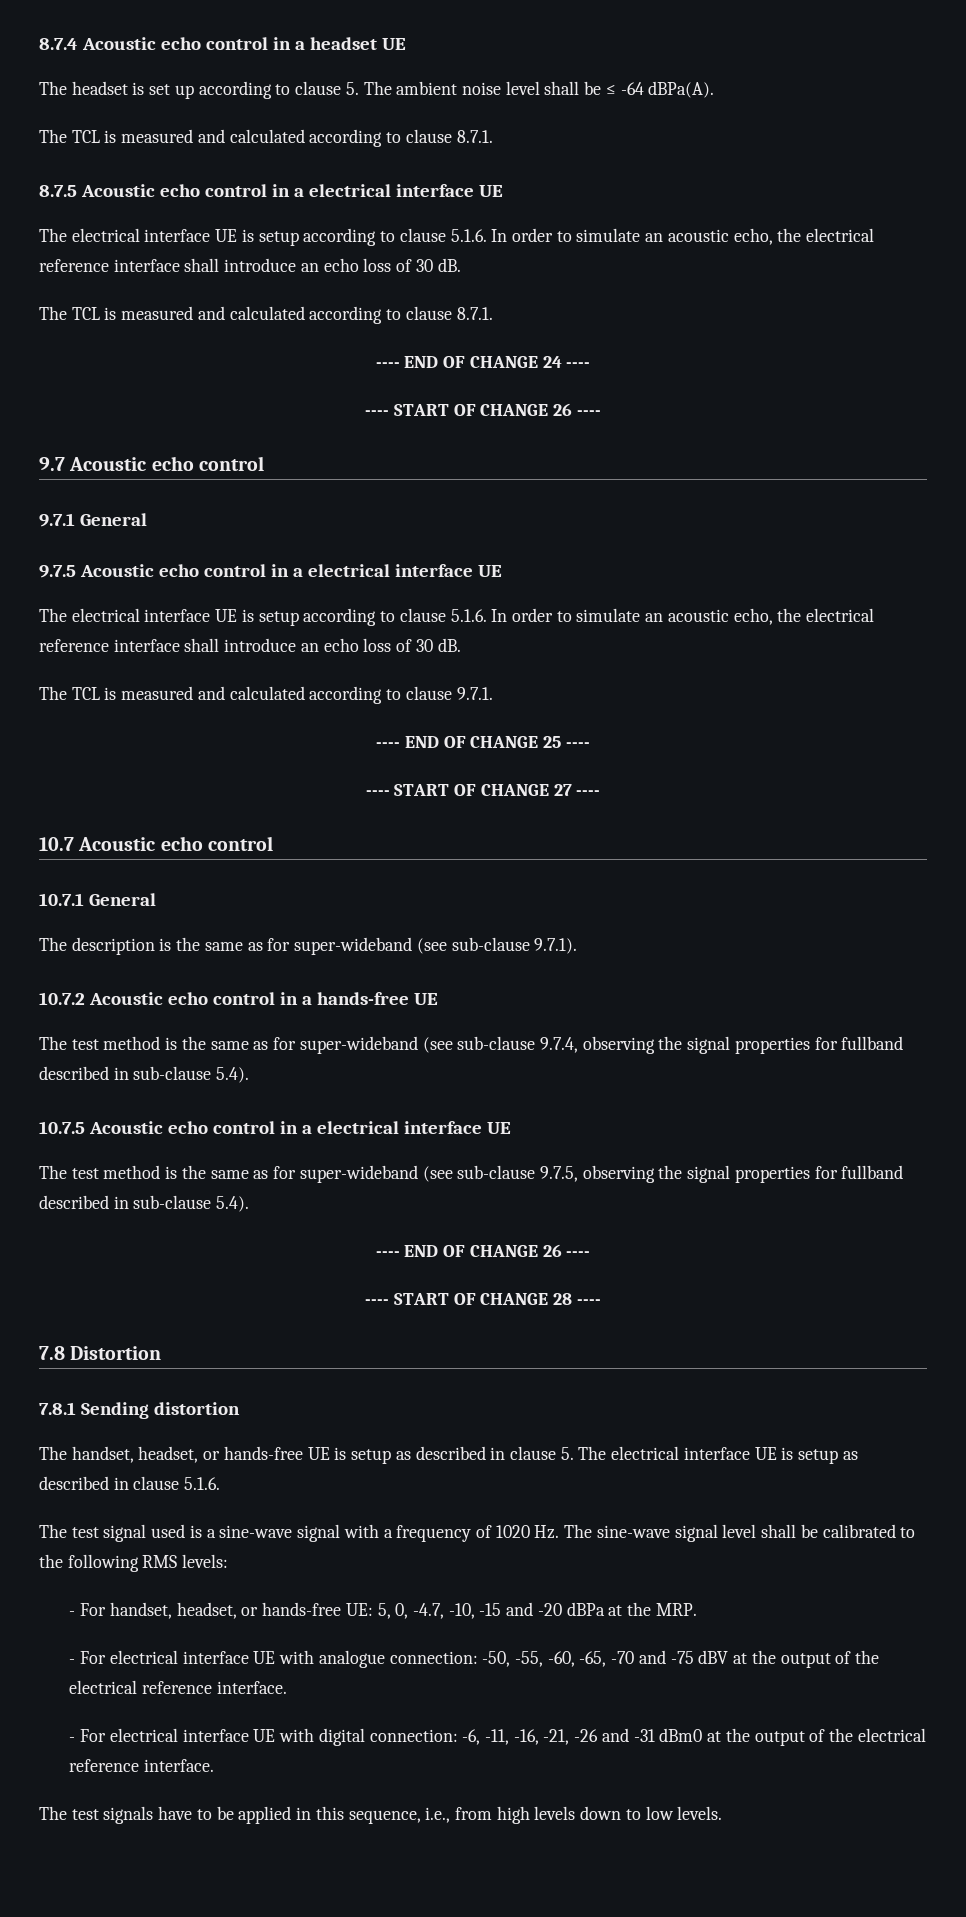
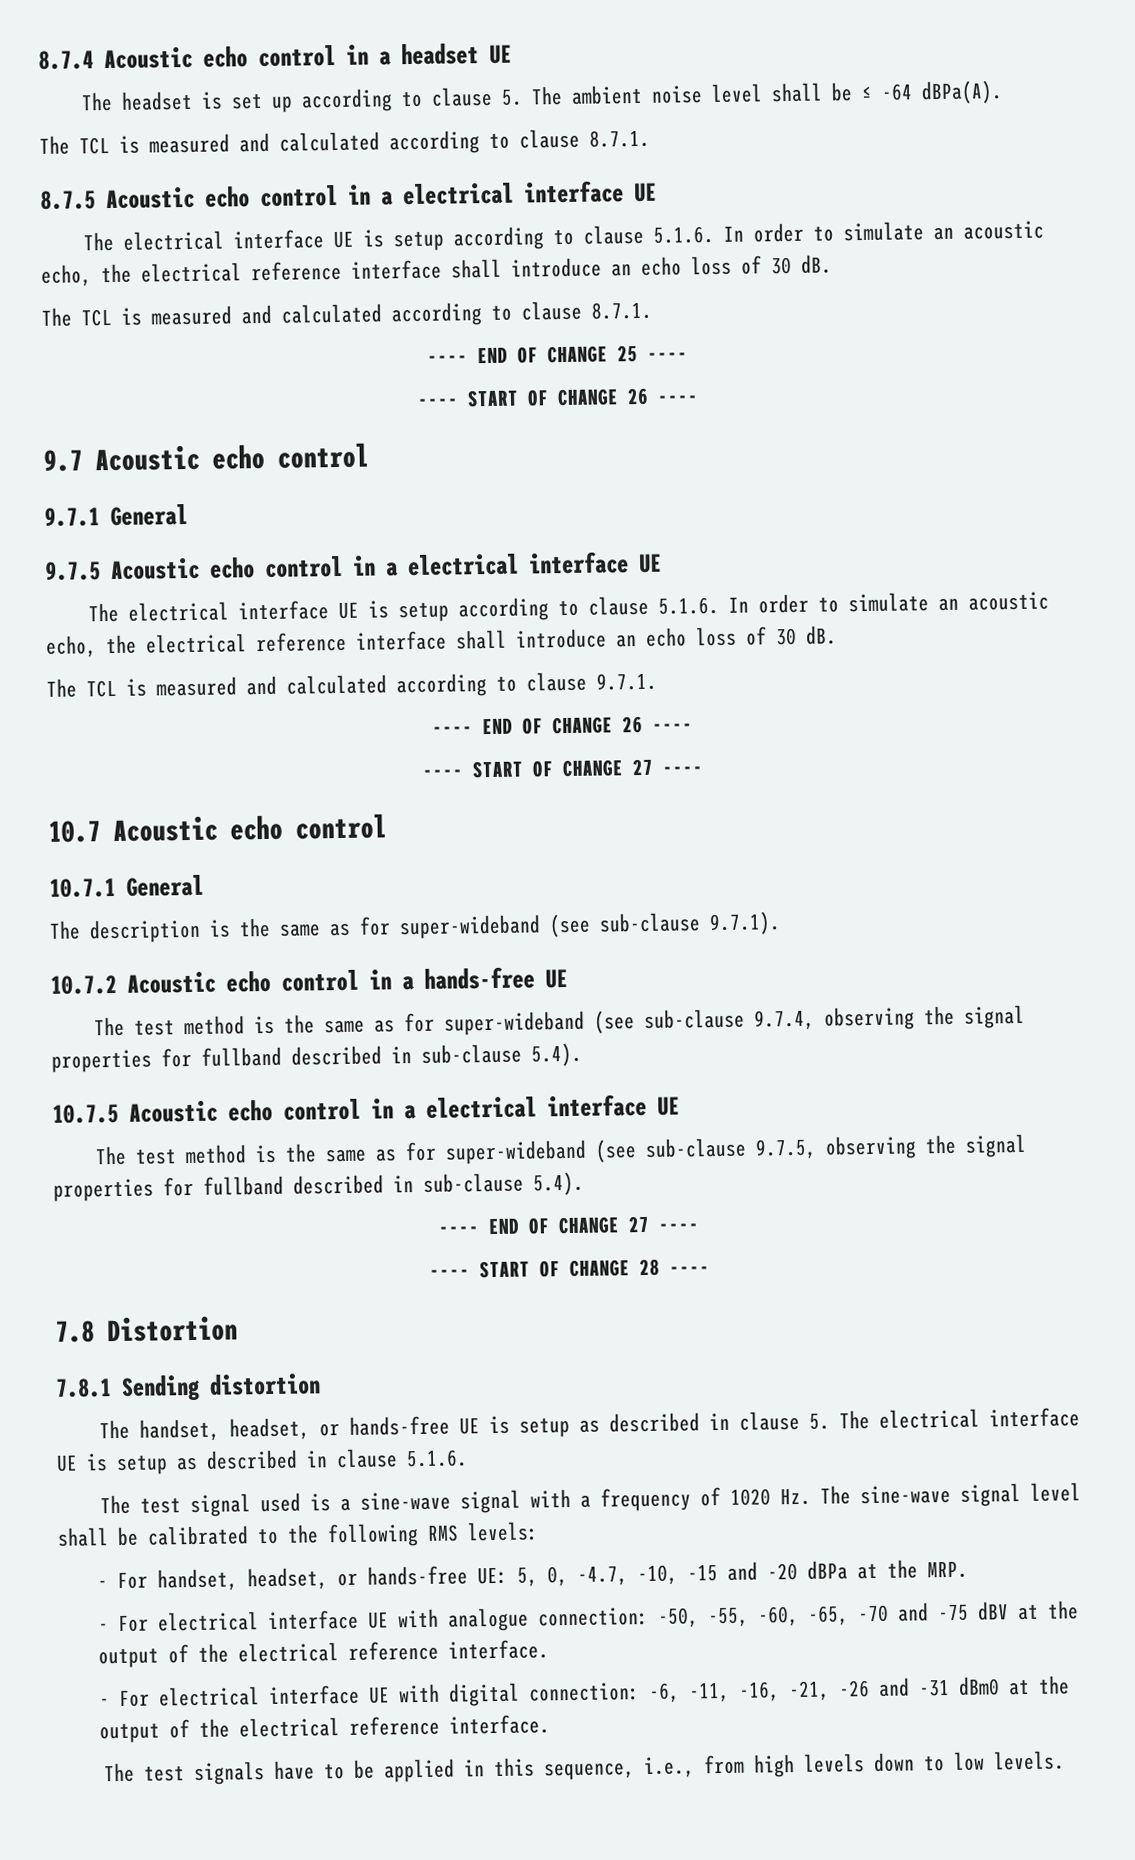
[542,356,562,368] 24 -> [616,345,638,363] 25
[543,736,562,748] 25 -> [621,715,643,734] 26
[542,1244,562,1257] 26 -> [627,1215,650,1233] 27

